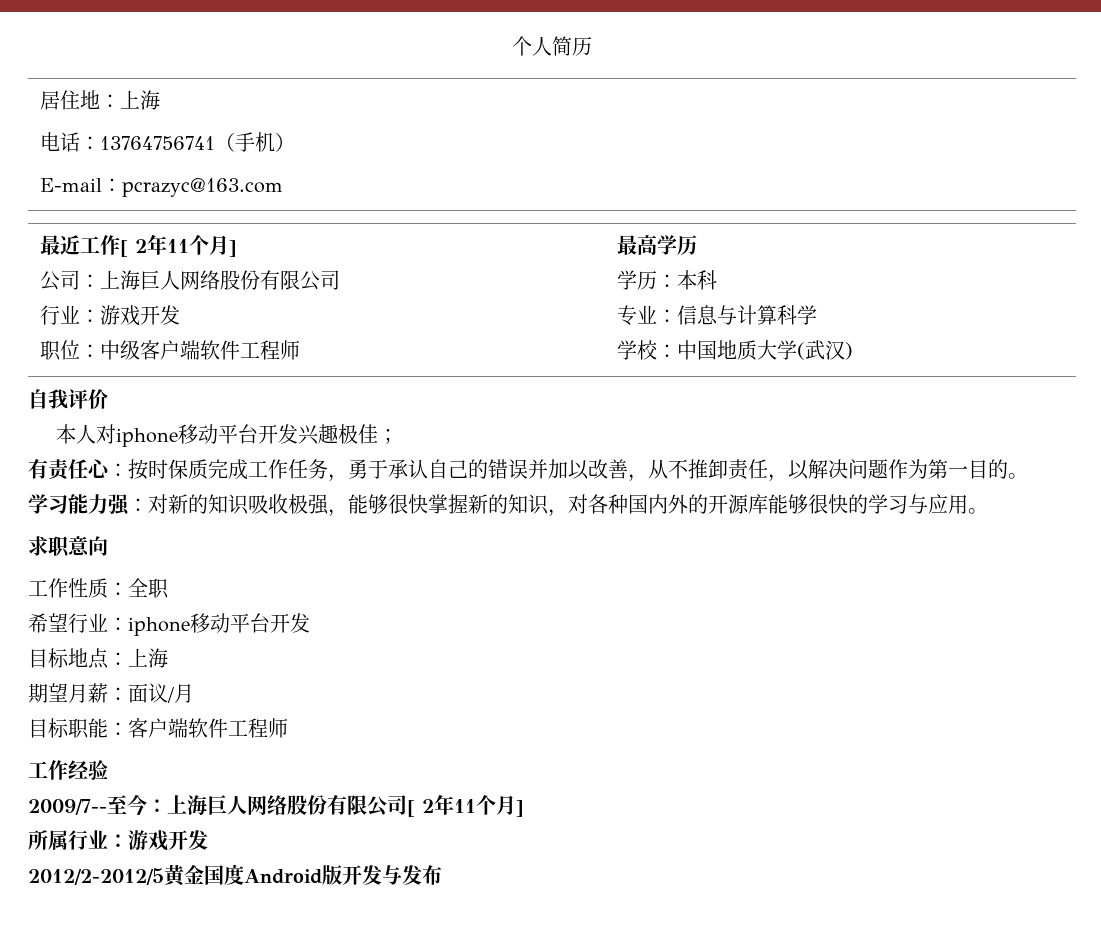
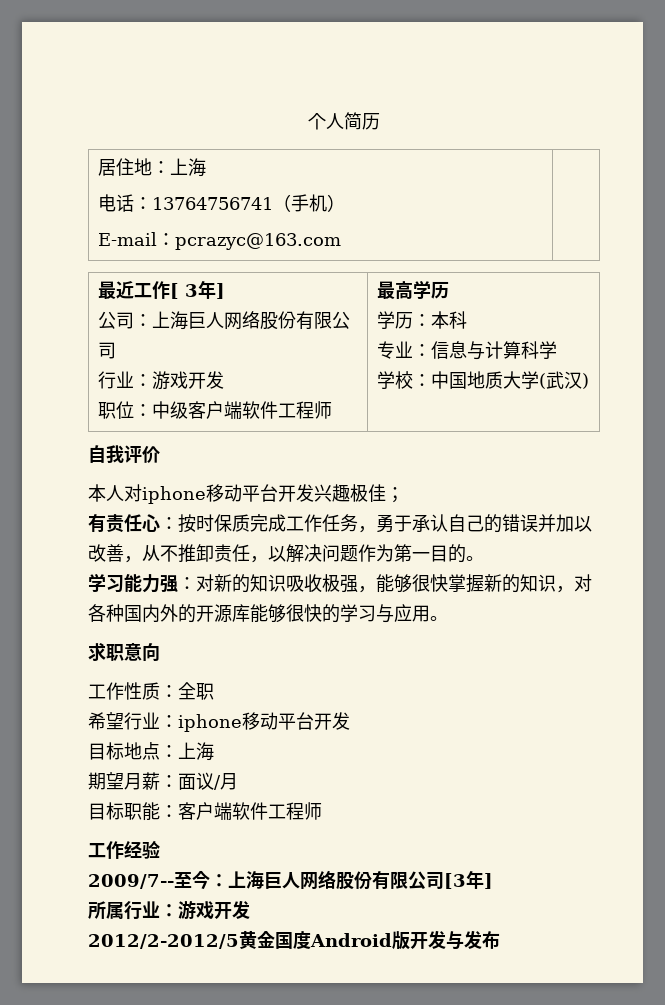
[134,234,229,255] 2年11个月 -> [185,280,217,299] 3年
[407,794,516,817] [ 2年11个月 -> [444,870,484,889] [3年

